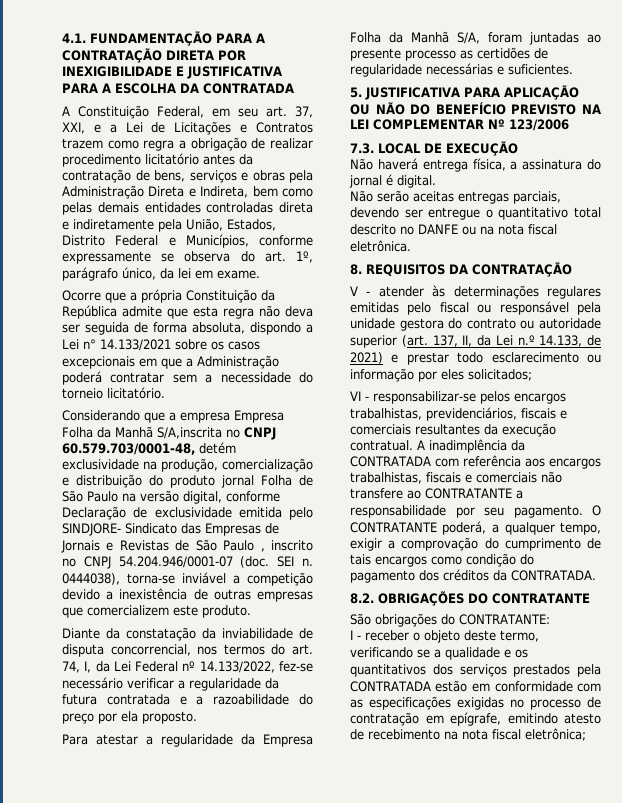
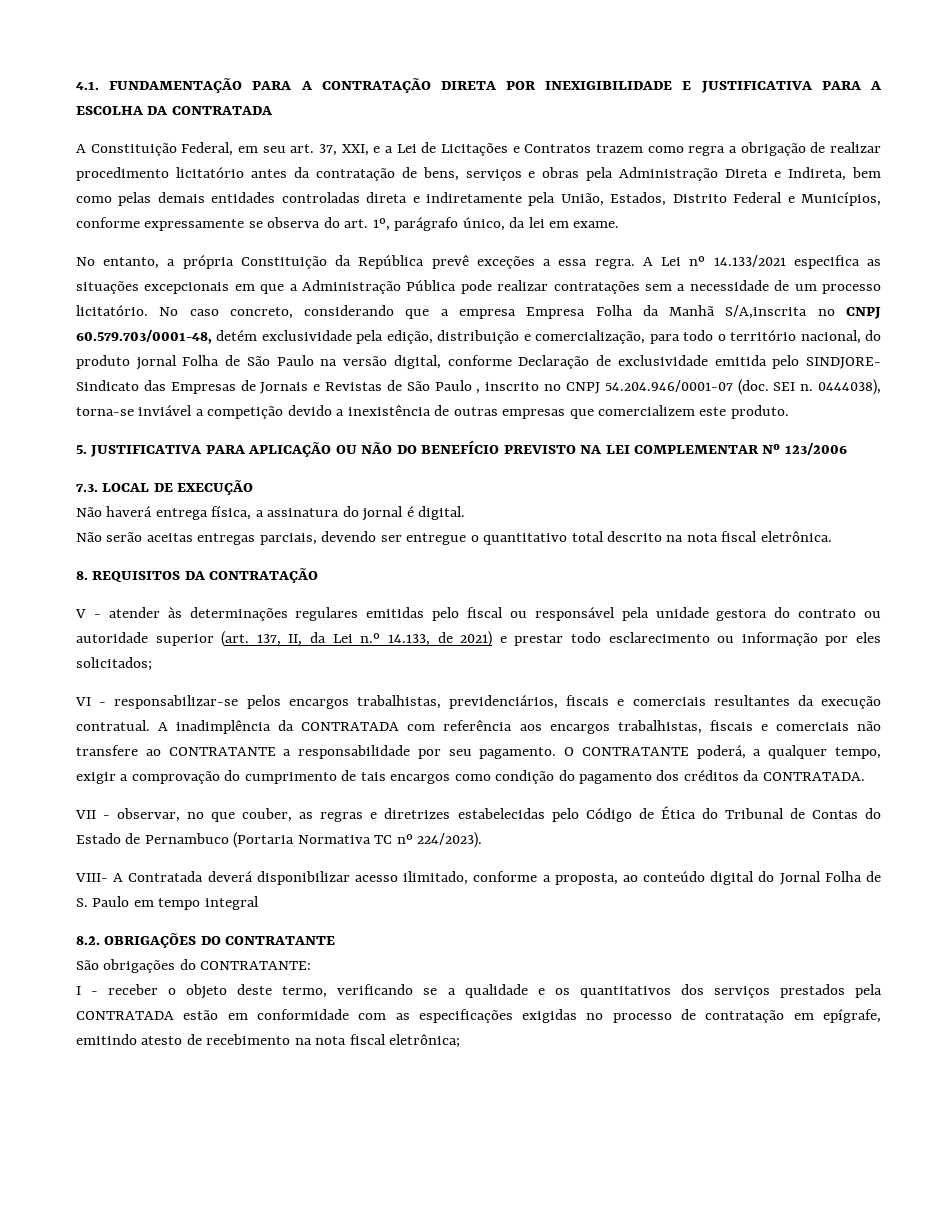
[62,290,126,303] Ocorre que -> [76,257,160,269] No entanto,
[122,305,313,319] [62,322,313,335] [62,339,260,351] admite que esta regra não deva ser seguida de forma absoluta, dispondo a Lei n° 14.133/2021 sobre os casos -> [431,255,882,269] [76,281,139,294] prevê exceções a essa regra. A Lei nº 14.133/2021 especifica as situações
[62,371,313,385] [62,387,165,399] [62,410,140,421] poderá contratar sem a necessidade do torneio licitatório. // Considerando -> [406,280,881,294] [76,305,395,319] Pública pode realizar contratações sem a necessidade de um processo licitatório. No caso concreto, considerando
[143,458,313,472] [62,474,142,488] na produção, comercialização e distribuição -> [356,330,861,344] pela edição, distribuição e comercialização, para todo o território nacional,
[62,627,313,641] [62,644,313,657] [62,661,313,673] [62,677,279,691] [62,694,313,705] [62,711,197,724] [62,734,313,747] [350,31,601,45] [350,47,548,61] [350,63,573,77] // Diante da constatação da inviabilidade de disputa concorrencial, nos termos do art. 74, I, da Lei Federal nº 14.133/2022, fez-se necessário verificar a regularidade da futura contratada e a razoabilidade do preço por ela proposto. // Para atestar a regularidade da Empresa Folha da Manhã S/A, foram juntadas ao presente processo as certidões de regularidade necessárias e suficientes. -> (789, 412) none
[400,224,476,235] no DANFE ou -> (663, 536) none
(596, 575) none -> [75,806,882,822] [76,832,483,848] [75,871,881,885] [76,896,259,910] // VII - observar, no que couber, as regras e diretrizes estabelecidas pelo Código de Ética do Tribunal de Contas do Estado de Pernambuco (Portaria Normativa TC nº 224/2023). // VIII- A Contratada deverá disponibilizar acesso ilimitado, conforme a proposta, ao conteúdo digital do Jornal Folha de S. Paulo em tempo integral

